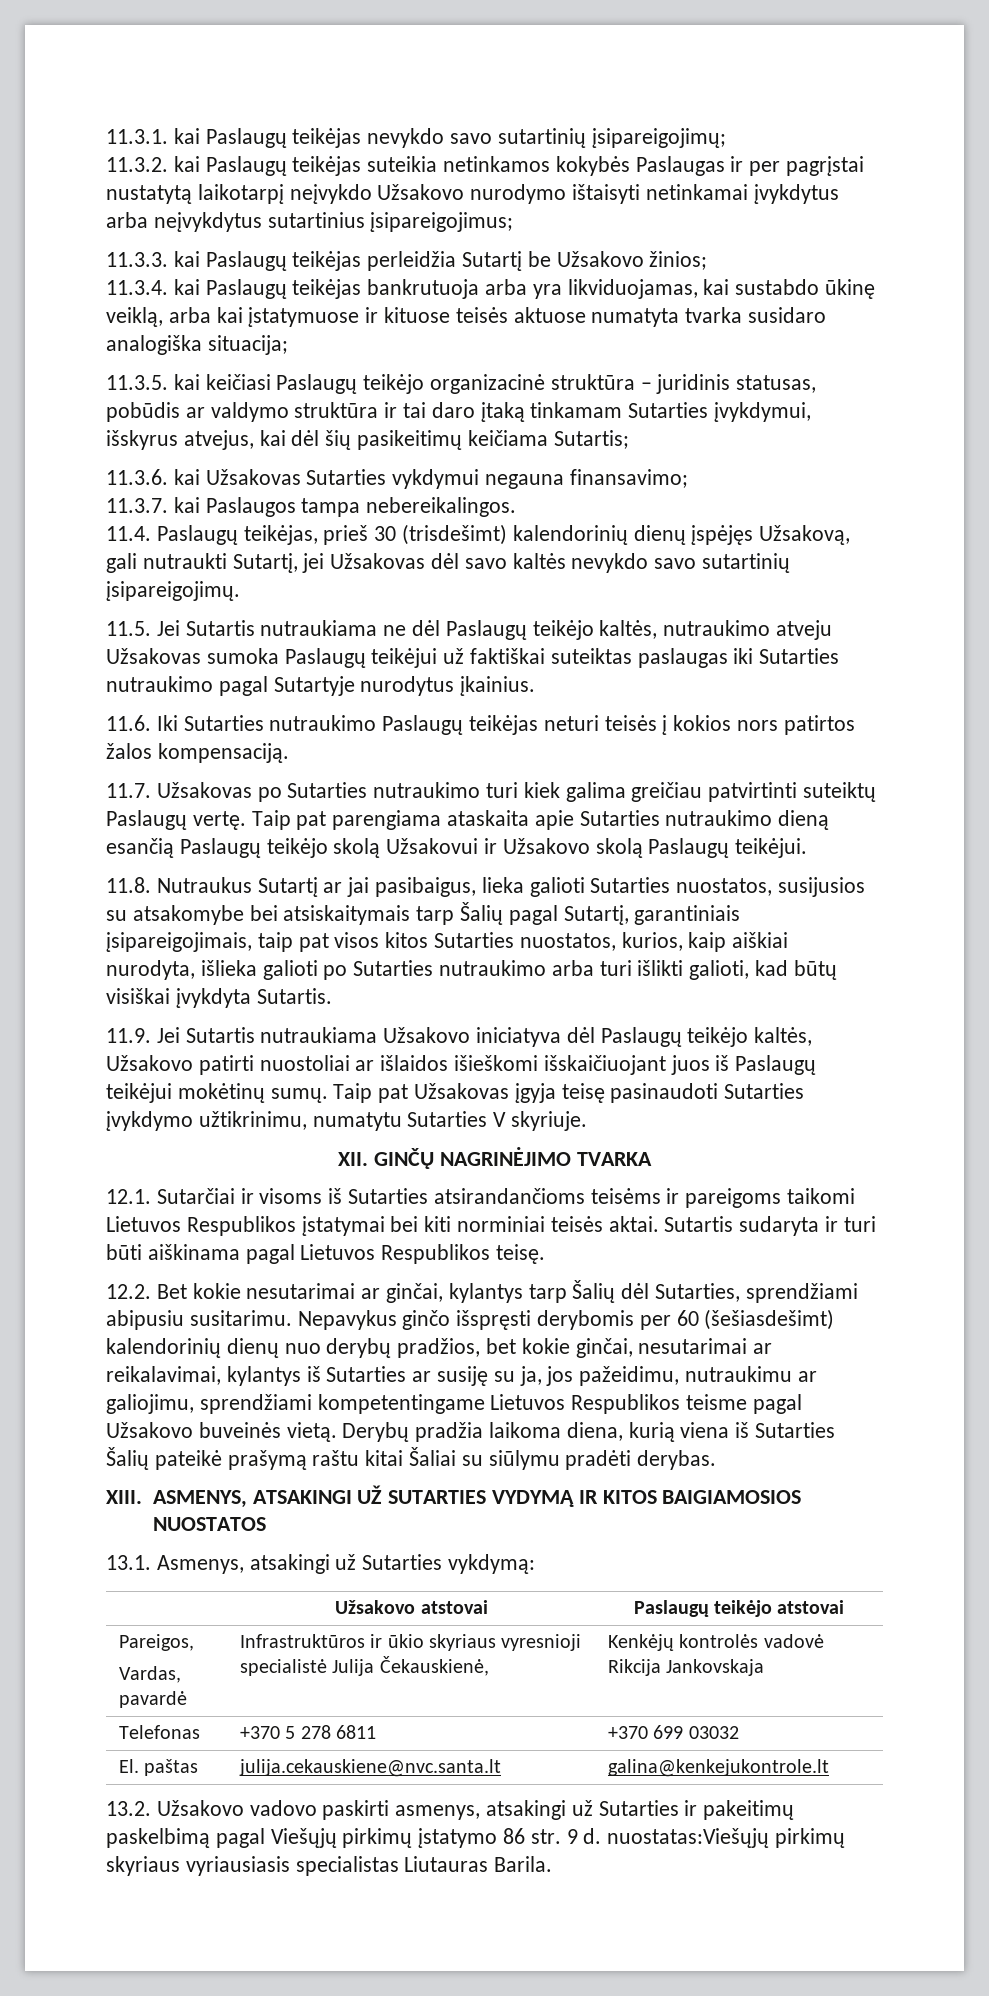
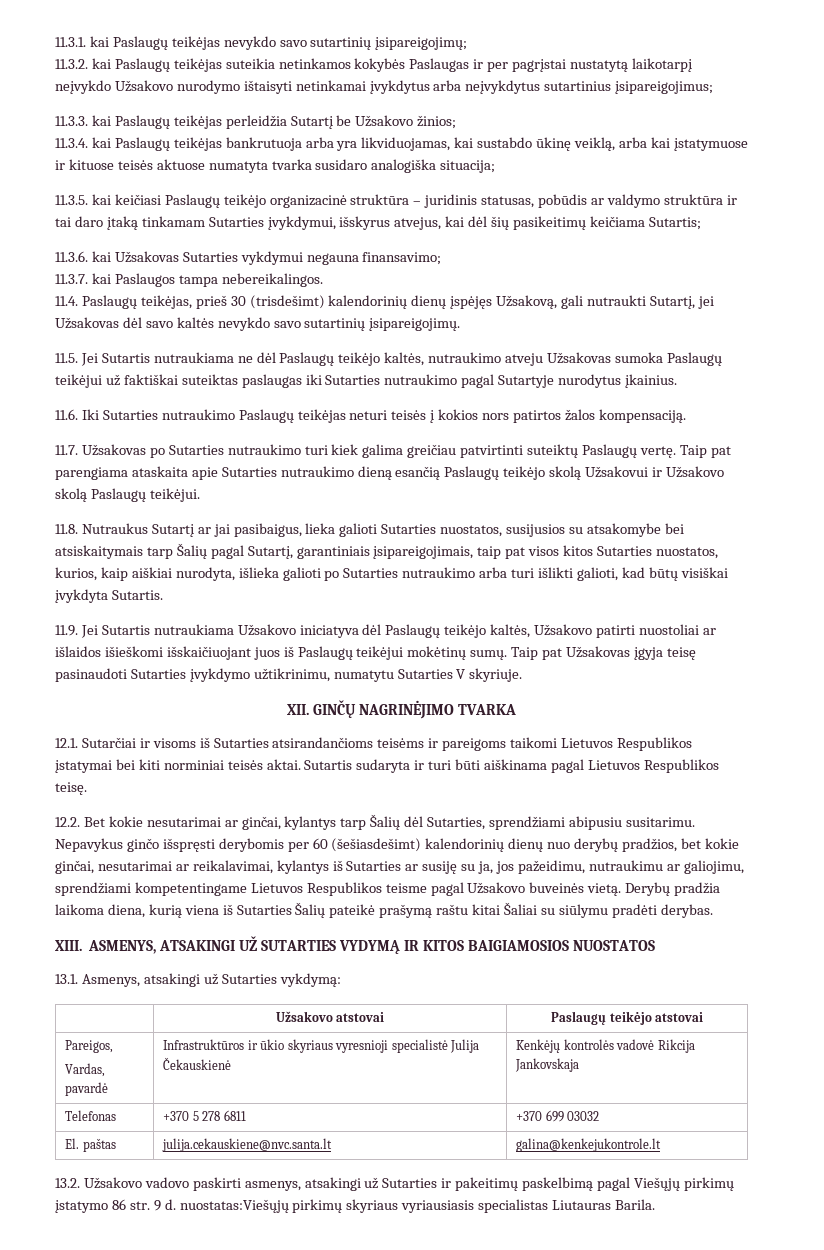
[379,1656,489,1676] Čekauskienė, -> [163,1057,232,1070] Čekauskienė

